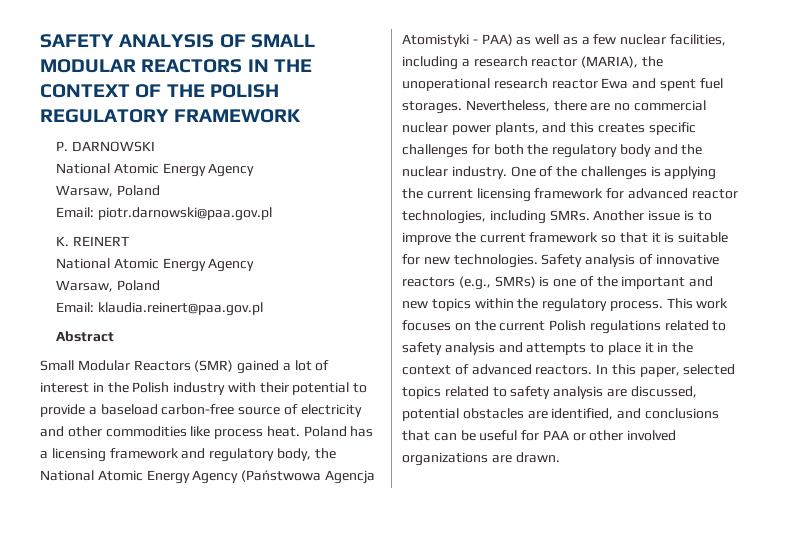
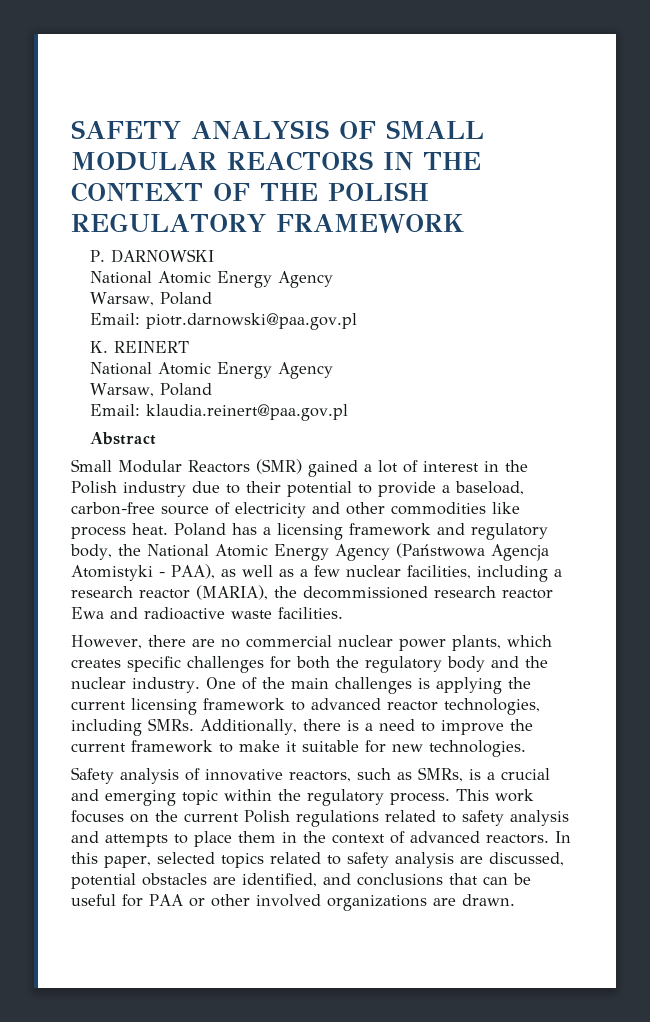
[227,382,256,393] with -> [192,481,240,494] due to
[100,404,158,415] baseload -> [455,481,524,495] baseload,
[481,34,513,46] PAA) -> [171,564,215,579] PAA),
[402,78,490,91] unoperational -> [303,586,428,599] decommissioned
[659,78,723,91] [402,100,550,114] spent fuel storages. Nevertheless, -> [144,607,343,620] [71,635,142,649] radioactive waste facilities. // However,
[542,122,595,133] and this -> [507,635,552,647] which
(578, 171) none -> [290,678,329,689] main
[606,188,625,199] for -> [291,701,305,711] to
[593,210,694,221] Another issue is -> [200,719,415,735] Additionally, there is a need
[601,232,675,243] so that it is -> [219,740,297,753] to make it
(538, 261) none -> (526, 748) //
[402,276,714,290] [402,298,471,311] reactors (e.g., SMRs) is one of the important and new topics -> [289,767,550,782] [71,789,218,806] reactors, such as SMRs, is a crucial and emerging topic
[644,342,654,353] it -> [238,831,276,843] them

